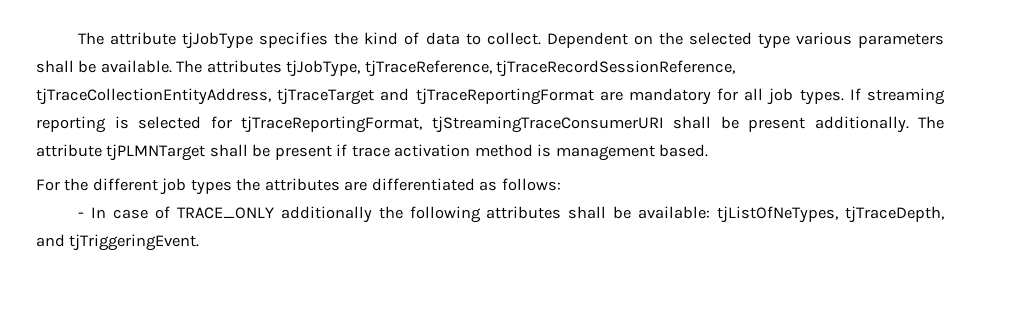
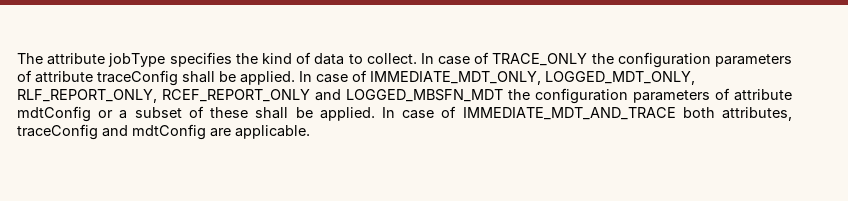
[78,32,254,49] The attribute tjJobType -> [17,53,166,67] The attribute jobType
[546,32,944,49] [36,60,736,77] [36,88,945,105] [36,116,944,133] [36,144,709,161] [36,178,561,195] [78,206,944,223] [36,234,200,251] Dependent on the selected type various parameters shall be available. The attributes tjJobType, tjTraceReference, tjTraceRecordSessionReference, tjTraceCollectionEntityAddress, tjTraceTarget and tjTraceReportingFormat are mandatory for all job types. If streaming reporting is selected for tjTraceReportingFormat, tjStreamingTraceConsumerURI shall be present additionally. The attribute tjPLMNTarget shall be present if trace activation method is management based. // For the different job types the attributes are differentiated as follows: // - In case of TRACE_ONLY additionally the following attributes shall be available: tjListOfNeTypes, tjTraceDepth, and tjTriggeringEvent. -> [420,52,792,68] [17,70,695,86] [17,88,792,104] [17,106,792,122] [17,124,310,140] In case of TRACE_ONLY the configuration parameters of attribute traceConfig shall be applied. In case of IMMEDIATE_MDT_ONLY, LOGGED_MDT_ONLY, RLF_REPORT_ONLY, RCEF_REPORT_ONLY and LOGGED_MBSFN_MDT the configuration parameters of attribute mdtConfig or a subset of these shall be applied. In case of IMMEDIATE_MDT_AND_TRACE both attributes, traceConfig and mdtConfig are applicable.

